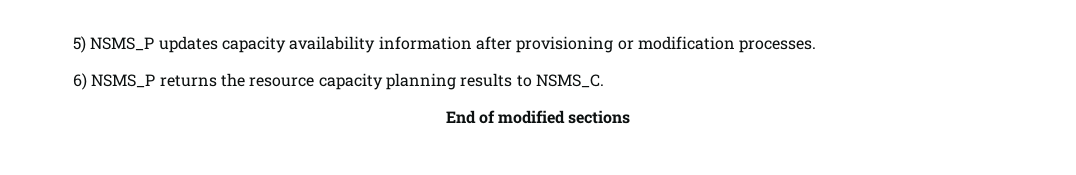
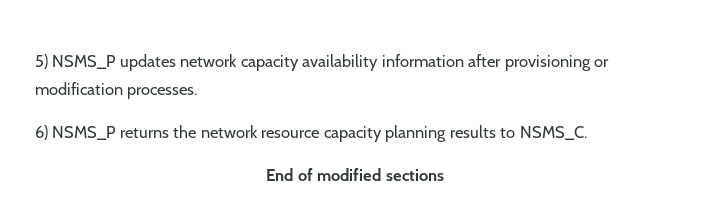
(218, 44) none -> [180,54,238,67] network
(245, 80) none -> [200,125,258,138] network

